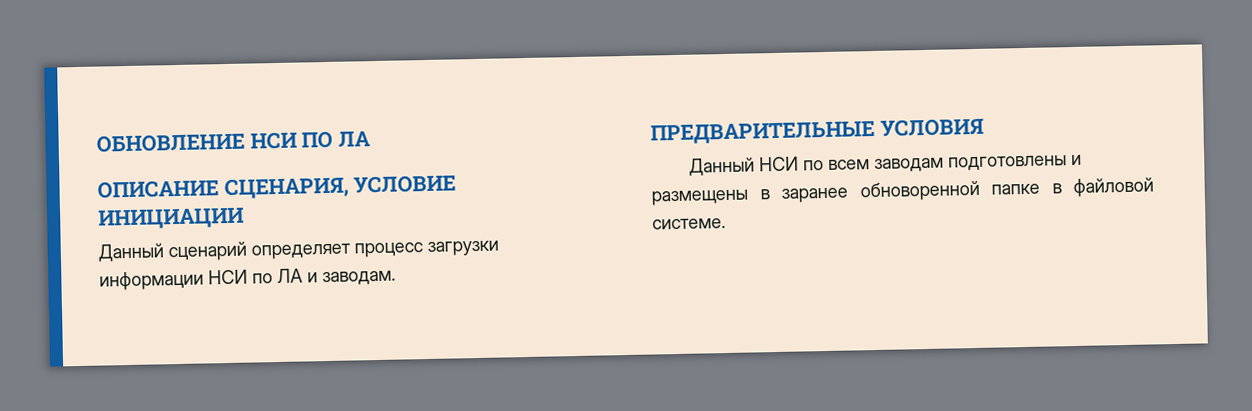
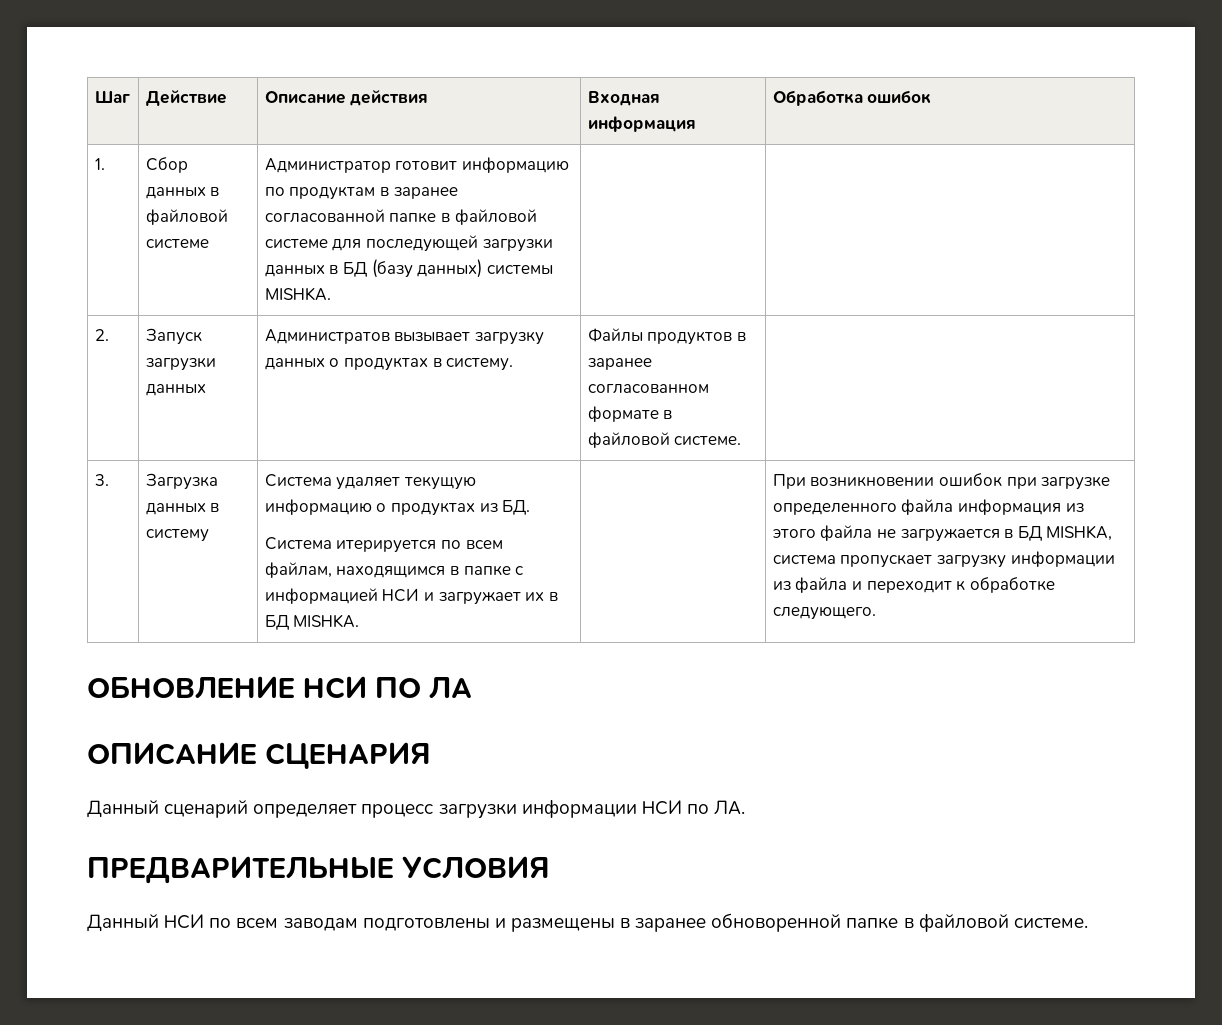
(96, 142) none -> [94,90,130,103] [145,90,227,106] [264,90,429,106] [587,91,660,106] [587,116,696,132] [772,90,932,106] [94,158,105,170] [145,157,188,173] [145,187,220,199] [145,209,228,225] [145,239,209,248] [264,157,569,173] [264,186,458,200] [264,209,537,225] [264,235,553,252] [264,259,553,278] [264,287,331,301] [94,329,109,341] [145,328,202,345] [145,357,216,371] [145,384,206,396] [264,329,544,345] [264,357,514,371] [587,328,746,345] [587,358,652,370] [587,384,709,394] [587,406,673,422] [587,432,742,448] [94,474,109,486] [145,473,218,490] [145,503,220,515] [145,529,209,542] [264,474,476,490] [264,499,531,516] [264,537,503,553] [264,562,525,578] [264,588,558,605] [264,614,360,630] [772,473,1111,490] [772,499,1084,515] [772,525,1113,542] [772,551,1115,568] [772,577,1055,593] [772,607,876,620] Шаг | Действие | Описание действия | Входная информация | Обработка ошибок // 1. | Сбор данных в файловой системе | Администратор готовит информацию по продуктам в заранее согласованной папке в файловой системе для последующей загрузки данных в БД (базу данных) системы MISHKA. | | // 2. | Запуск загрузки данных | Администратов вызывает загрузку данных о продуктах в систему. | Файлы продуктов в заранее согласованном формате в файловой системе. | // 3. | Загрузка данных в систему | Система удаляет текущую информацию о продуктах из БД. // Система итерируется по всем файлам, находящимся в папке с информацией НСИ и загружает их в БД MISHKA. | | При возникновении ошибок при загрузке определенного файла информация из этого файла не загружается в БД MISHKA, система пропускает загрузку информации из файла и переходит к обработке следующего. //
[223,174,457,200] [97,207,244,230] СЦЕНАРИЯ, УСЛОВИЕ ИНИЦИАЦИИ -> [265,742,430,769] СЦЕНАРИЯ
[277,268,396,286] ЛА и заводам. -> [714,800,746,815] ЛА.

